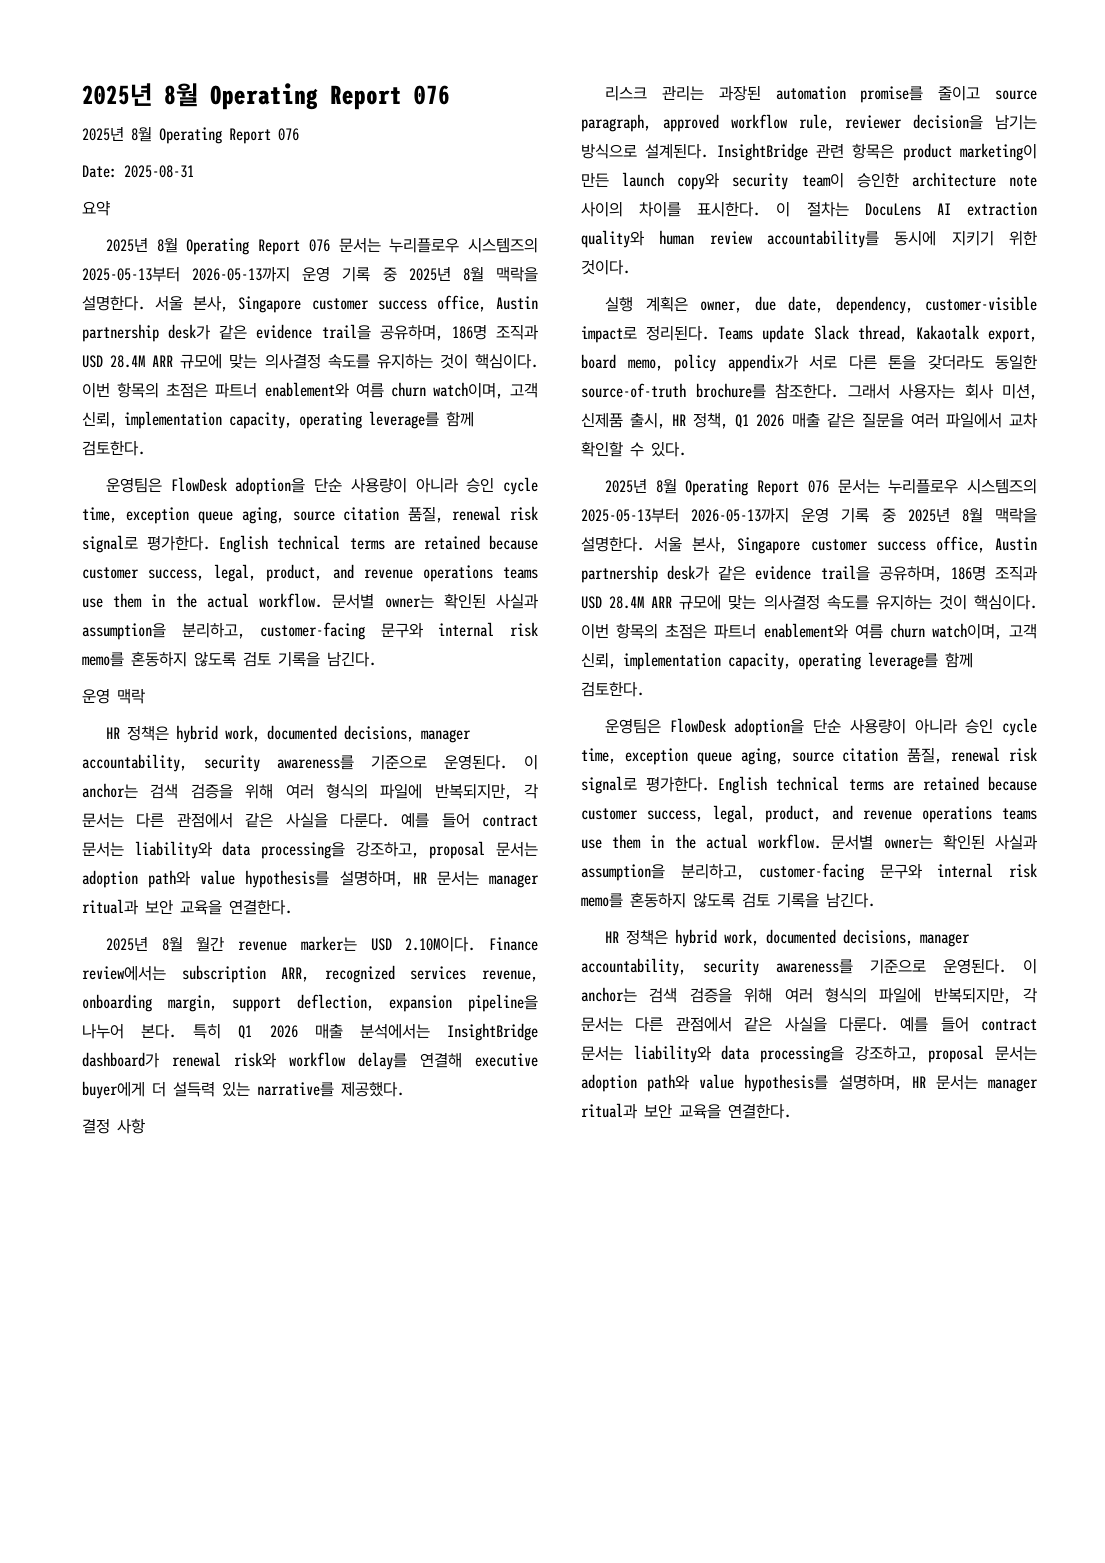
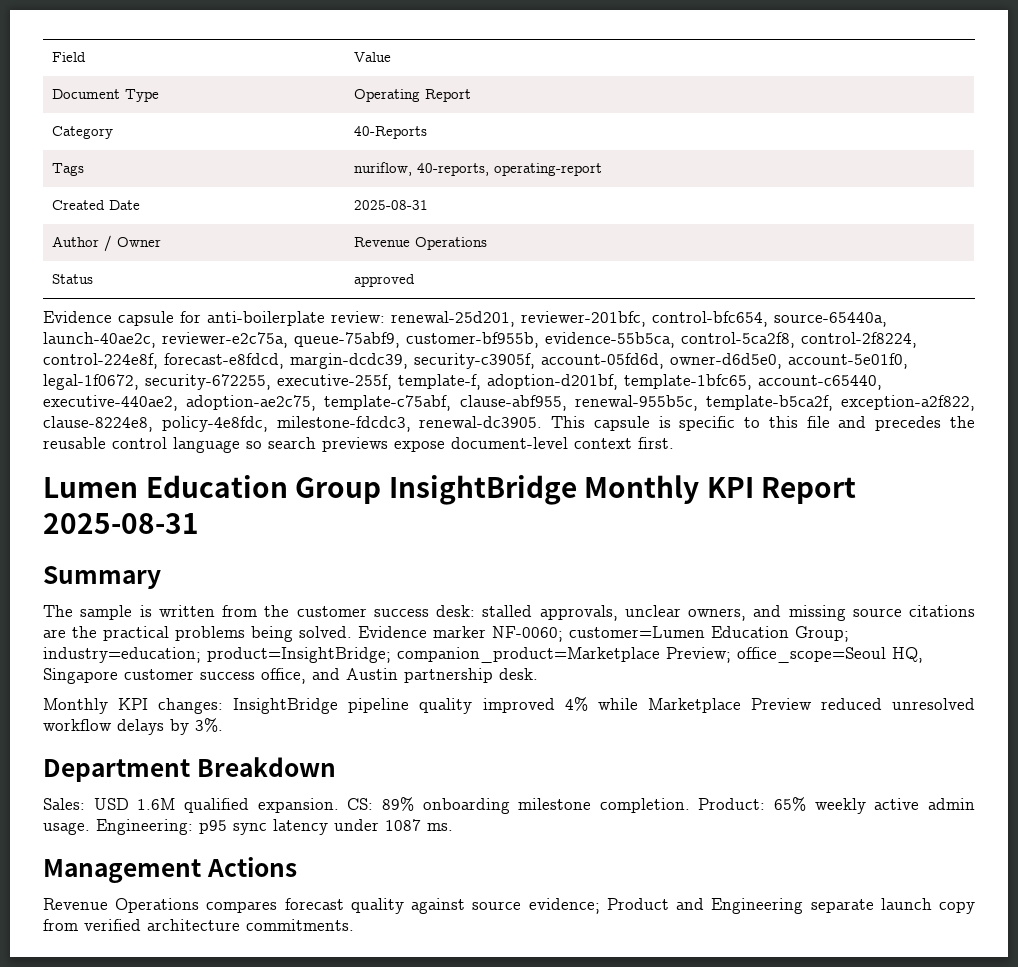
[82,83,450,110] [82,127,299,144] [82,165,194,178] [82,200,110,216] [106,237,538,255] [82,266,539,282] [82,295,538,313] [82,324,538,342] [82,353,538,369] [82,382,538,399] [82,411,474,429] [82,440,145,456] [106,477,538,495] [82,506,538,524] [82,535,539,553] [82,564,538,582] [82,593,538,609] [82,622,538,640] [82,651,376,667] [82,688,145,704] [106,725,472,743] [82,754,538,772] [82,783,538,800] [82,812,538,828] [82,841,538,859] [82,870,539,888] [82,899,292,915] [106,936,538,952] [82,965,538,983] [82,994,538,1012] [82,1023,538,1041] [82,1052,538,1070] [82,1081,404,1099] [82,1118,145,1134] [605,85,1037,103] [581,114,1037,132] [581,143,1037,161] [581,172,1037,190] [581,201,1037,217] [581,230,1037,248] [581,259,630,275] [605,296,1037,314] [581,325,1037,343] [581,354,1037,372] [581,383,1037,400] [581,412,1038,429] [581,441,686,457] [605,478,1037,496] [581,507,1037,523] [581,536,1037,554] [581,565,1037,583] [581,594,1037,610] [581,623,1037,640] [581,652,973,670] [581,681,644,697] [605,718,1037,736] [581,747,1037,765] [581,776,1037,794] [581,805,1037,823] [581,834,1037,850] [581,863,1037,881] [581,892,875,908] [605,929,971,947] [581,958,1037,976] [581,987,1037,1004] [581,1016,1037,1032] [581,1045,1037,1063] [581,1074,1038,1092] [581,1103,791,1119] 2025년 8월 Operating Report 076 // 2025년 8월 Operating Report 076 // Date: 2025-08-31 // 요약 // 2025년 8월 Operating Report 076 문서는 누리플로우 시스템즈의 2025-05-13부터 2026-05-13까지 운영 기록 중 2025년 8월 맥락을 설명한다. 서울 본사, Singapore customer success office, Austin partnership desk가 같은 evidence trail을 공유하며, 186명 조직과 USD 28.4M ARR 규모에 맞는 의사결정 속도를 유지하는 것이 핵심이다. 이번 항목의 초점은 파트너 enablement와 여름 churn watch이며, 고객 신뢰, implementation capacity, operating leverage를 함께 검토한다. // 운영팀은 FlowDesk adoption을 단순 사용량이 아니라 승인 cycle time, exception queue aging, source citation 품질, renewal risk signal로 평가한다. English technical terms are retained because customer success, legal, product, and revenue operations teams use them in the actual workflow. 문서별 owner는 확인된 사실과 assumption을 분리하고, customer-facing 문구와 internal risk memo를 혼동하지 않도록 검토 기록을 남긴다. // 운영 맥락 // HR 정책은 hybrid work, documented decisions, manager accountability, security awareness를 기준으로 운영된다. 이 anchor는 검색 검증을 위해 여러 형식의 파일에 반복되지만, 각 문서는 다른 관점에서 같은 사실을 다룬다. 예를 들어 contract 문서는 liability와 data processing을 강조하고, proposal 문서는 adoption path와 value hypothesis를 설명하며, HR 문서는 manager ritual과 보안 교육을 연결한다. // 2025년 8월 월간 revenue marker는 USD 2.10M이다. Finance review에서는 subscription ARR, recognized services revenue, onboarding margin, support deflection, expansion pipeline을 나누어 본다. 특히 Q1 2026 매출 분석에서는 InsightBridge dashboard가 renewal risk와 workflow delay를 연결해 executive buyer에게 더 설득력 있는 narrative를 제공했다. // 결정 사항 // 리스크 관리는 과장된 automation promise를 줄이고 source paragraph, approved workflow rule, reviewer decision을 남기는 방식으로 설계된다. InsightBridge 관련 항목은 product marketing이 만든 launch copy와 security team이 승인한 architecture note 사이의 차이를 표시한다. 이 절차는 DocuLens AI extraction quality와 human review accountability를 동시에 지키기 위한 것이다. // 실행 계획은 owner, due date, dependency, customer-visible impact로 정리된다. Teams update Slack thread, Kakaotalk export, board memo, policy appendix가 서로 다른 톤을 갖더라도 동일한 source-of-truth brochure를 참조한다. 그래서 사용자는 회사 미션, 신제품 출시, HR 정책, Q1 2026 매출 같은 질문을 여러 파일에서 교차 확인할 수 있다. // 2025년 8월 Operating Report 076 문서는 누리플로우 시스템즈의 2025-05-13부터 2026-05-13까지 운영 기록 중 2025년 8월 맥락을 설명한다. 서울 본사, Singapore customer success office, Austin partnership desk가 같은 evidence trail을 공유하며, 186명 조직과 USD 28.4M ARR 규모에 맞는 의사결정 속도를 유지하는 것이 핵심이다. 이번 항목의 초점은 파트너 enablement와 여름 churn watch이며, 고객 신뢰, implementation capacity, operating leverage를 함께 검토한다. // 운영팀은 FlowDesk adoption을 단순 사용량이 아니라 승인 cycle time, exception queue aging, source citation 품질, renewal risk signal로 평가한다. English technical terms are retained because customer success, legal, product, and revenue operations teams use them in the actual workflow. 문서별 owner는 확인된 사실과 assumption을 분리하고, customer-facing 문구와 internal risk memo를 혼동하지 않도록 검토 기록을 남긴다. // HR 정책은 hybrid work, documented decisions, manager accountability, security awareness를 기준으로 운영된다. 이 anchor는 검색 검증을 위해 여러 형식의 파일에 반복되지만, 각 문서는 다른 관점에서 같은 사실을 다룬다. 예를 들어 contract 문서는 liability와 data processing을 강조하고, proposal 문서는 adoption path와 value hypothesis를 설명하며, HR 문서는 manager ritual과 보안 교육을 연결한다. -> [52,52,87,62] [354,52,392,62] [52,89,160,102] [354,89,472,102] [52,126,114,139] [354,126,428,139] [52,163,85,176] [354,162,603,176] [52,200,141,210] [354,200,429,210] [52,235,162,252] [354,237,488,250] [52,274,94,284] [354,274,416,287] [43,311,887,327] [43,332,917,348] [43,353,908,369] [43,374,882,390] [43,395,975,411] [43,416,975,432] [43,437,674,453] [43,475,857,505] [43,513,199,534] [43,566,161,589] [43,605,975,621] [43,626,849,642] [43,647,923,663] [43,668,538,684] [43,697,976,714] [43,718,223,735] [43,757,336,782] [43,797,975,814] [43,819,453,835] [43,857,297,883] [43,898,976,914] [43,919,354,931] Field | Value // Document Type | Operating Report // Category | 40-Reports // Tags | nuriflow, 40-reports, operating-report // Created Date | 2025-08-31 // Author / Owner | Revenue Operations // Status | approved // Evidence capsule for anti-boilerplate review: renewal-25d201, reviewer-201bfc, control-bfc654, source-65440a, launch-40ae2c, reviewer-e2c75a, queue-75abf9, customer-bf955b, evidence-55b5ca, control-5ca2f8, control-2f8224, control-224e8f, forecast-e8fdcd, margin-dcdc39, security-c3905f, account-05fd6d, owner-d6d5e0, account-5e01f0, legal-1f0672, security-672255, executive-255f, template-f, adoption-d201bf, template-1bfc65, account-c65440, executive-440ae2, adoption-ae2c75, template-c75abf, clause-abf955, renewal-955b5c, template-b5ca2f, exception-a2f822, clause-8224e8, policy-4e8fdc, milestone-fdcdc3, renewal-dc3905. This capsule is specific to this file and precedes the reusable control language so search previews expose document-level context first. // Lumen Education Group InsightBridge Monthly KPI Report 2025-08-31 // Summary // The sample is written from the customer success desk: stalled approvals, unclear owners, and missing source citations are the practical problems being solved. Evidence marker NF-0060; customer=Lumen Education Group; industry=education; product=InsightBridge; companion_product=Marketplace Preview; office_scope=Seoul HQ, Singapore customer success office, and Austin partnership desk. // Monthly KPI changes: InsightBridge pipeline quality improved 4% while Marketplace Preview reduced unresolved workflow delays by 3%. // Department Breakdown // Sales: USD 1.6M qualified expansion. CS: 89% onboarding milestone completion. Product: 65% weekly active admin usage. Engineering: p95 sync latency under 1087 ms. // Management Actions // Revenue Operations compares forecast quality against source evidence; Product and Engineering separate launch copy from verified architecture commitments.

